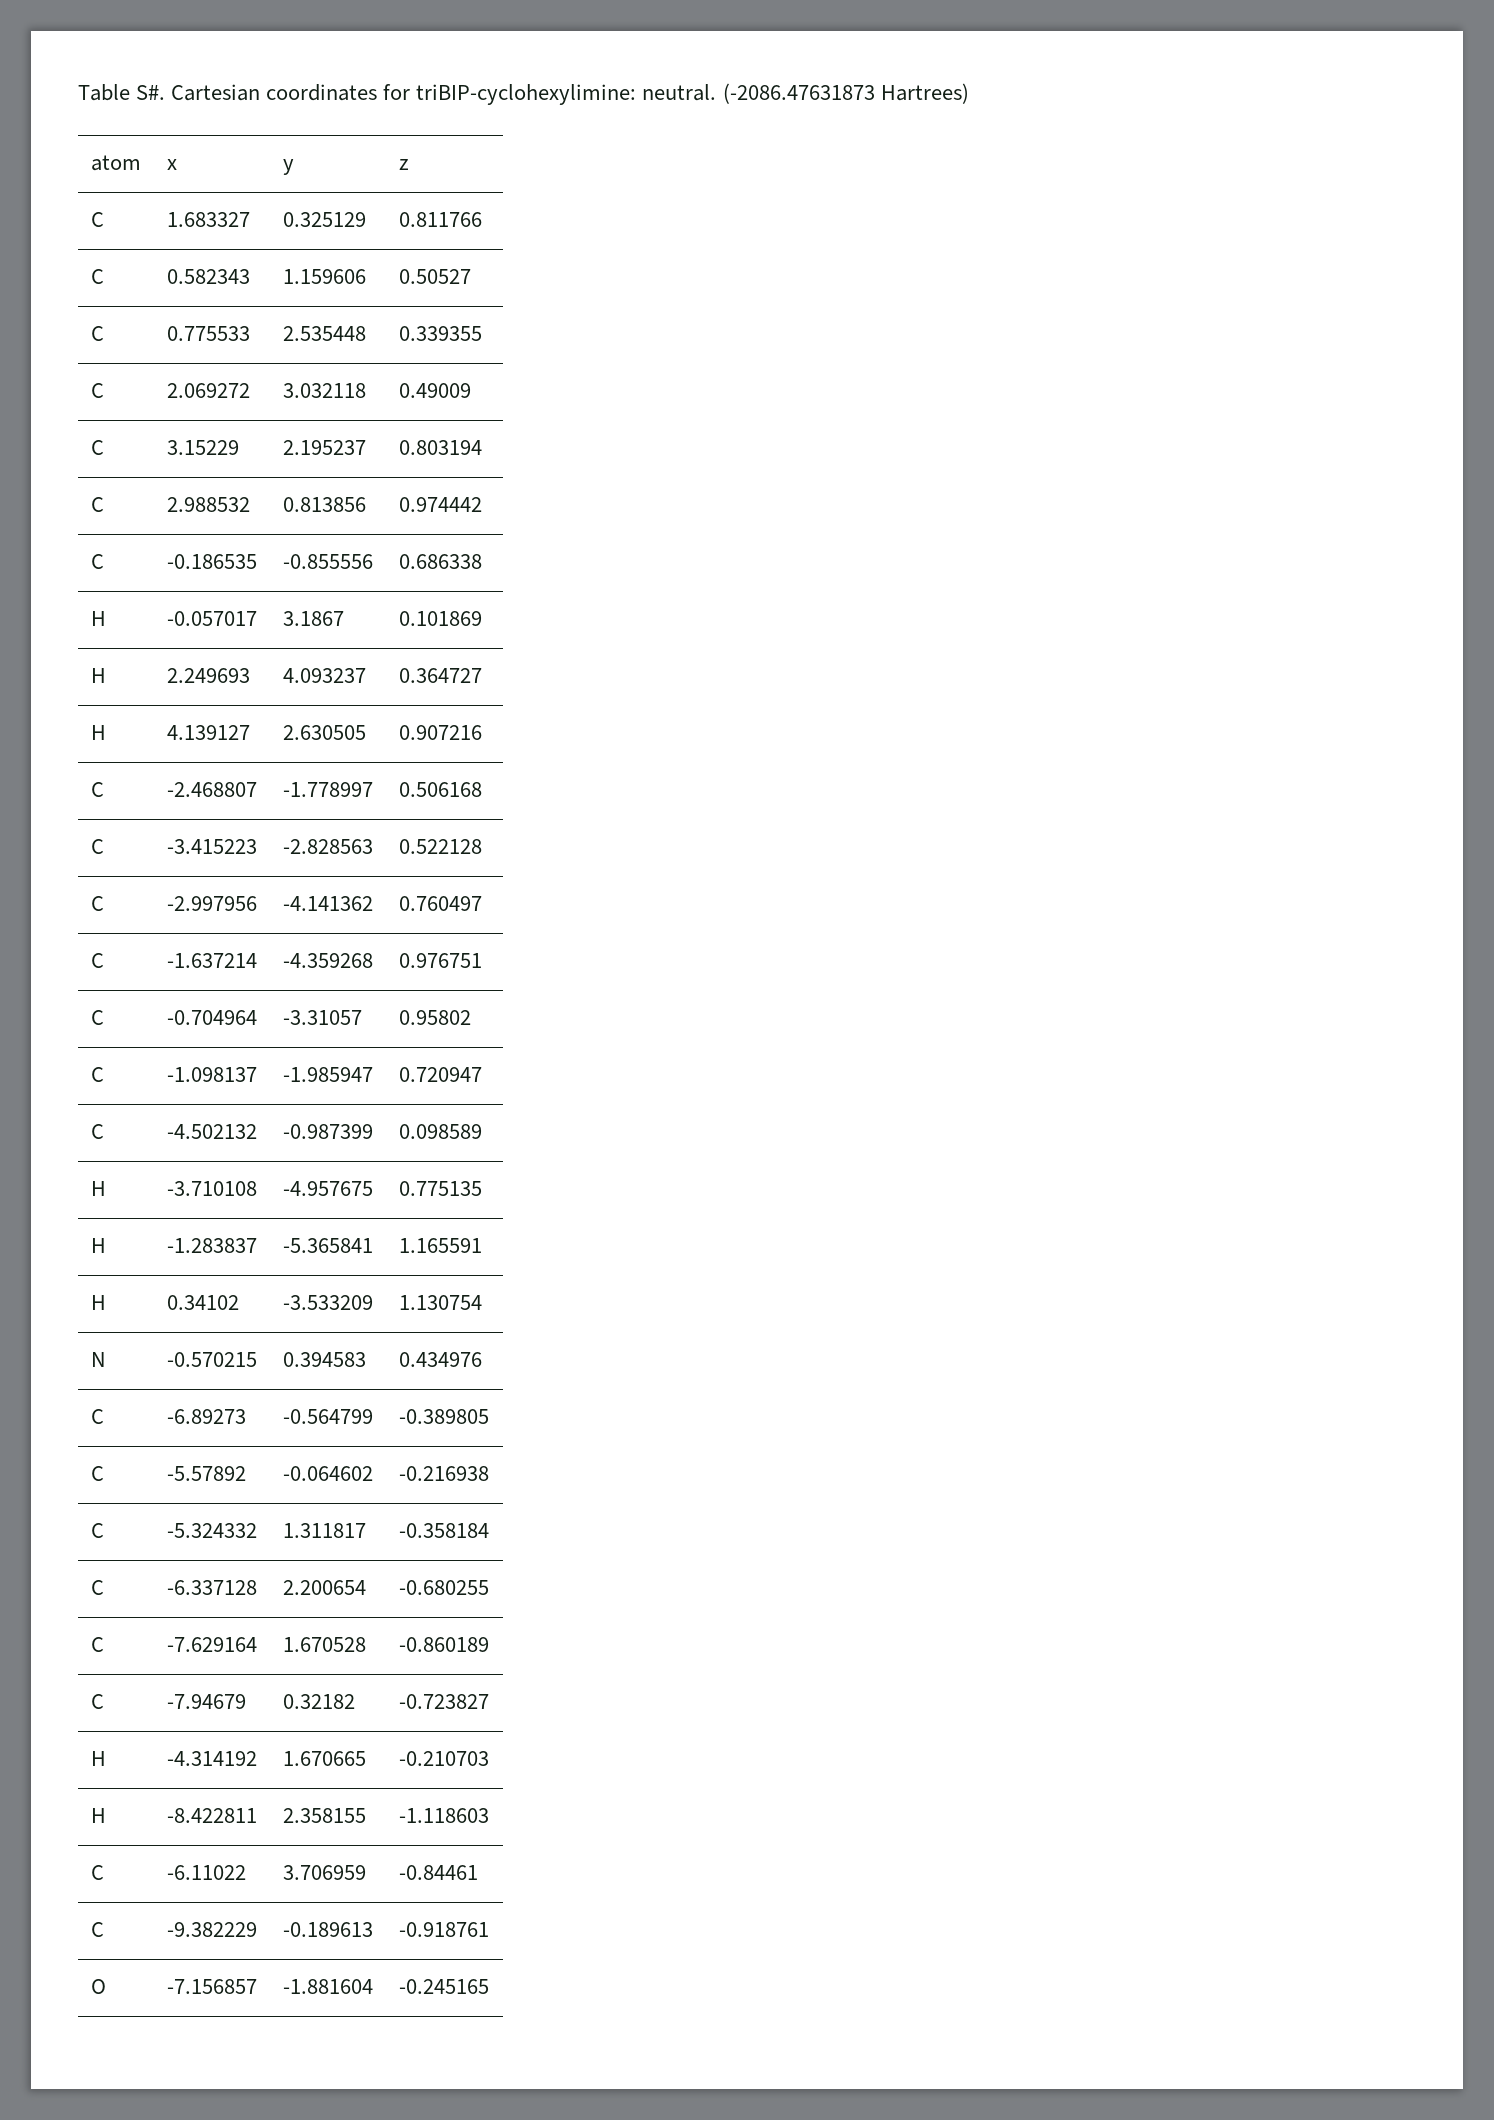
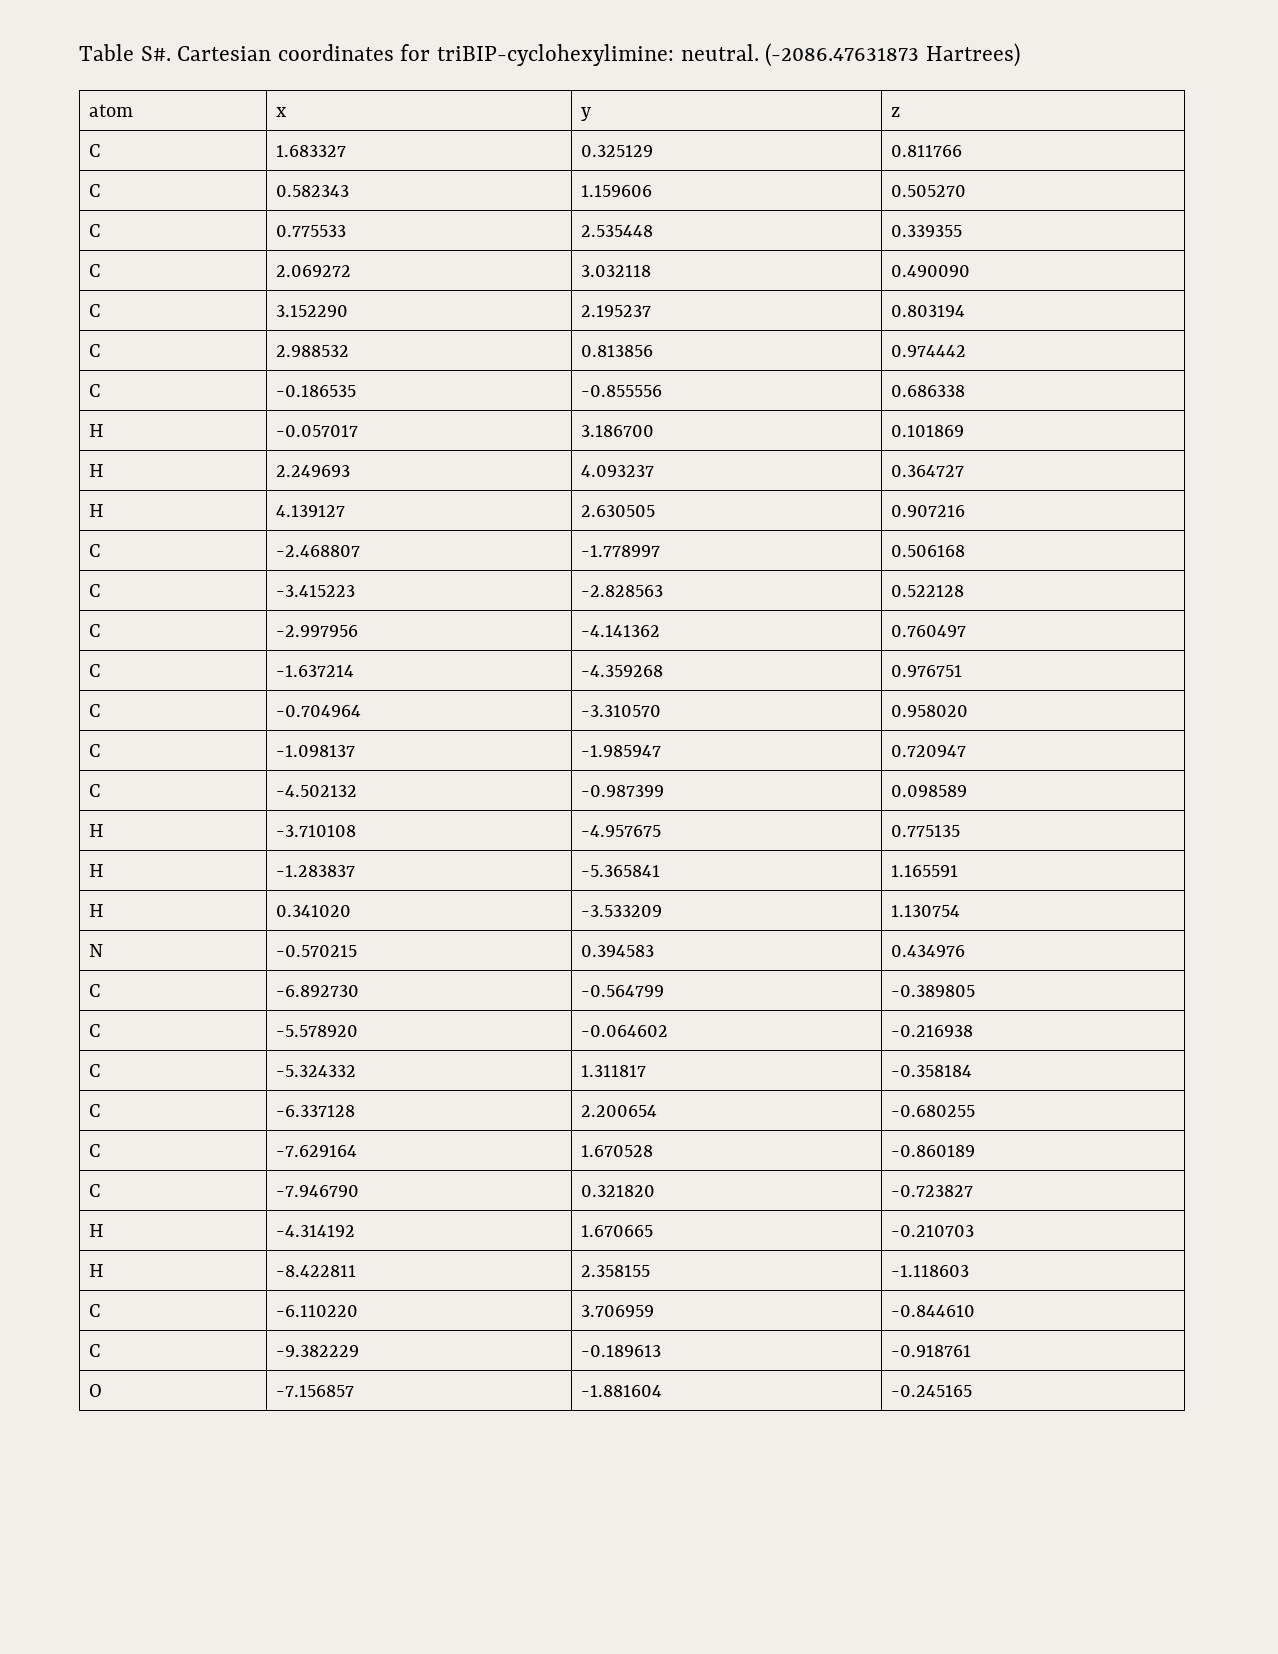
[398,269,471,284] 0.50527 -> [891,185,967,197] 0.505270
[398,383,471,398] [90,440,104,455] [166,440,239,455] 0.49009 // C | 3.15229 -> [891,265,971,277] [89,304,102,317] [276,305,349,317] 0.490090 // C | 3.152290
[282,611,344,626] 3.1867 -> [581,425,655,437] 3.186700
[282,1010,362,1025] [398,1010,471,1025] -3.31057 | 0.95802 -> [581,705,662,717] [891,705,969,717] -3.310570 | 0.958020
[166,1295,239,1310] 0.34102 -> [276,905,352,917] 0.341020
[166,1409,246,1424] -6.89273 -> [276,985,360,997] -6.892730
[166,1466,246,1481] -5.57892 -> [276,1025,359,1037] -5.578920
[166,1694,246,1709] [282,1694,355,1709] -7.94679 | 0.32182 -> [276,1185,360,1197] [581,1185,656,1197] -7.946790 | 0.321820
[166,1865,246,1880] -6.11022 -> [276,1305,359,1317] -6.110220
[398,1865,478,1880] -0.84461 -> [891,1305,976,1317] -0.844610

